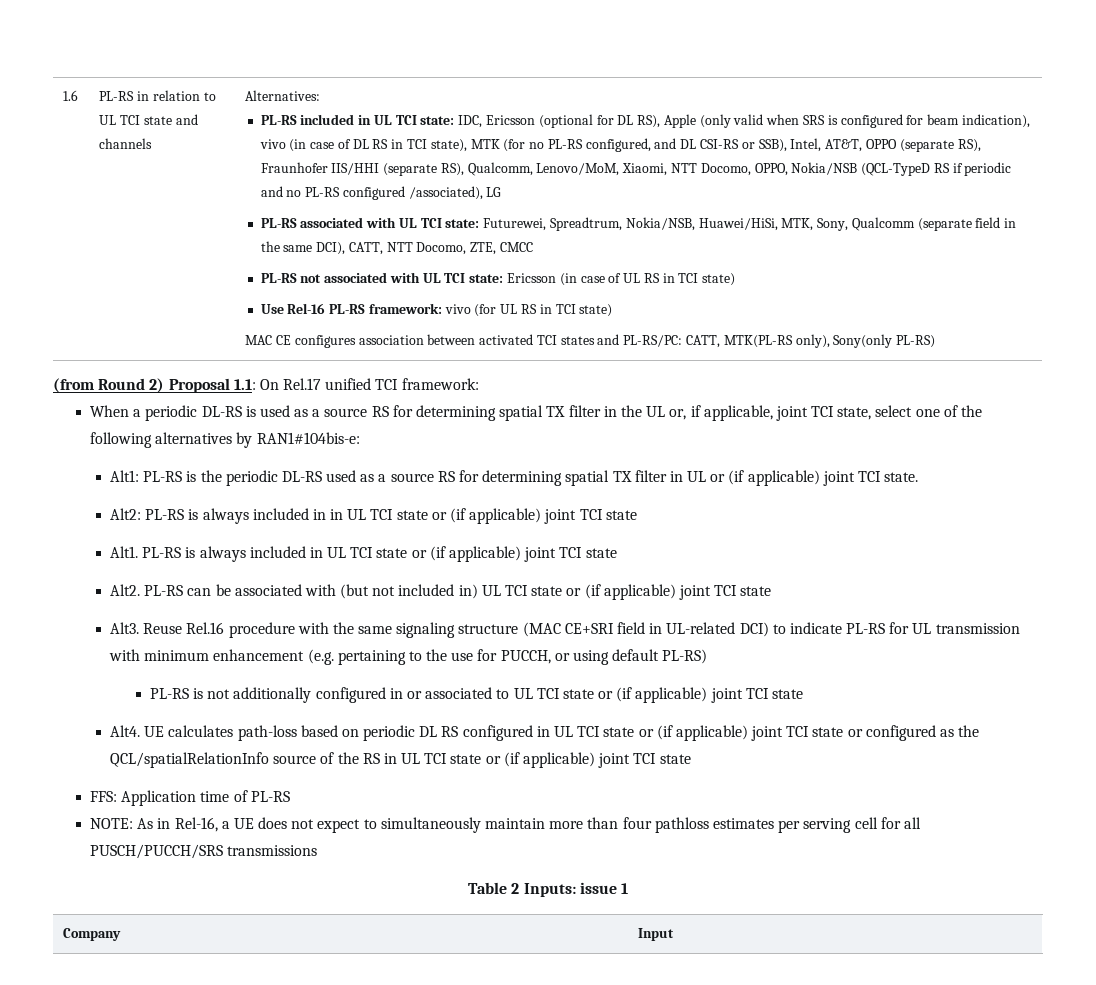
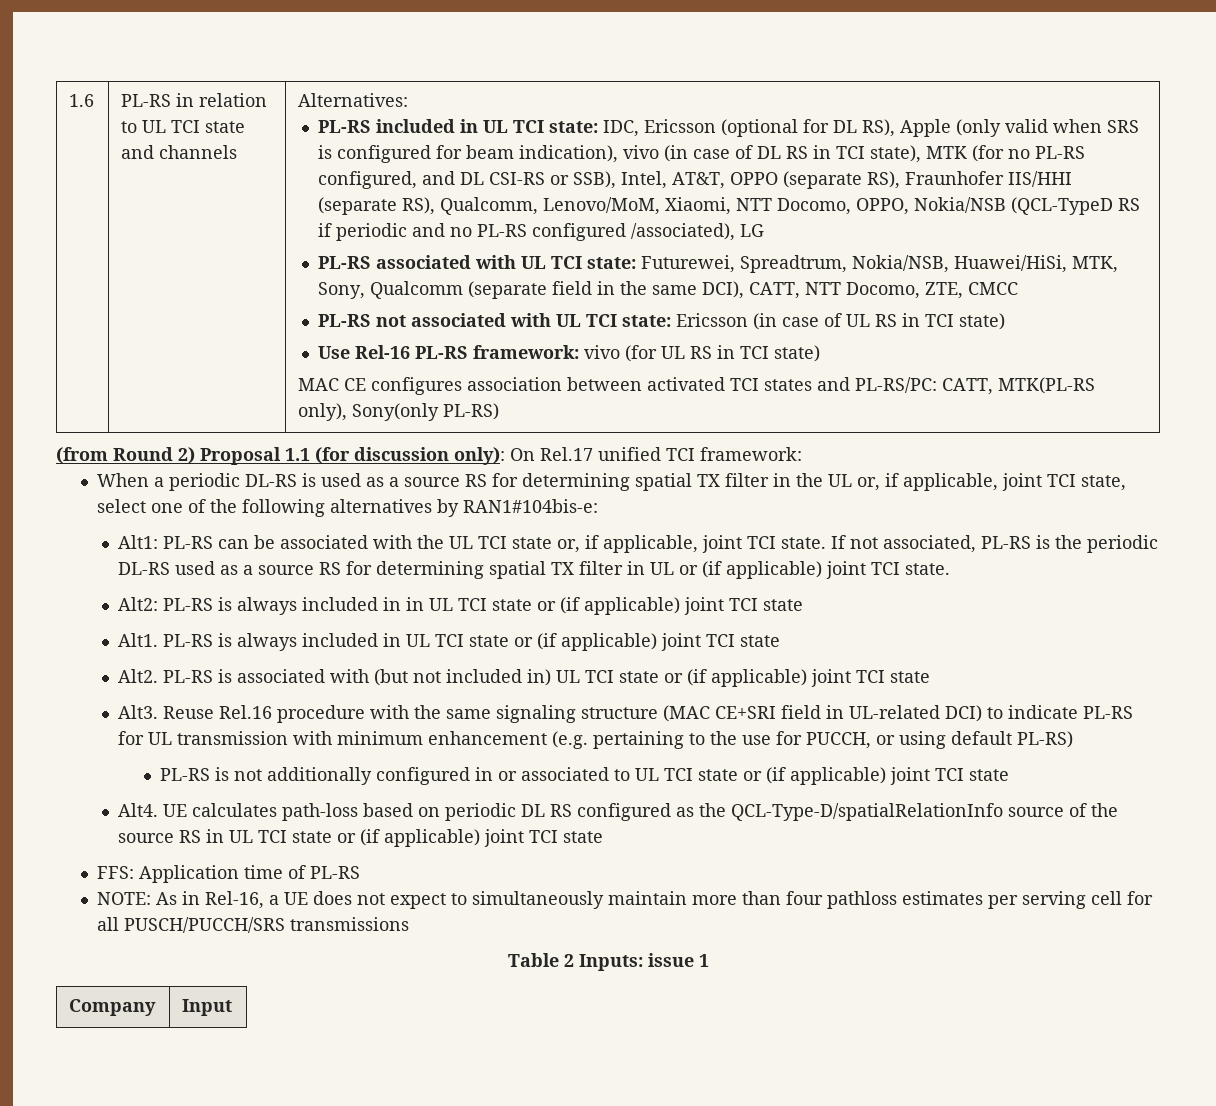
[233,379,256,390] 1.1: -> [285,447,505,465] 1.1 (for discussion only):
(183, 476) none -> [217,535,1031,553] can be associated with the UL TCI state or, if applicable, joint TCI state. If not associated, PL-RS
[187,584,231,596] can be -> [217,669,232,683] is
[536,725,936,741] in UL TCI state or (if applicable) joint TCI state or configured -> (671, 812) none
[109,752,269,768] QCL/spatialRelationInfo -> [730,803,1003,821] QCL-Type-D/spatialRelationInfo
(359, 758) none -> [117,833,174,843] source

